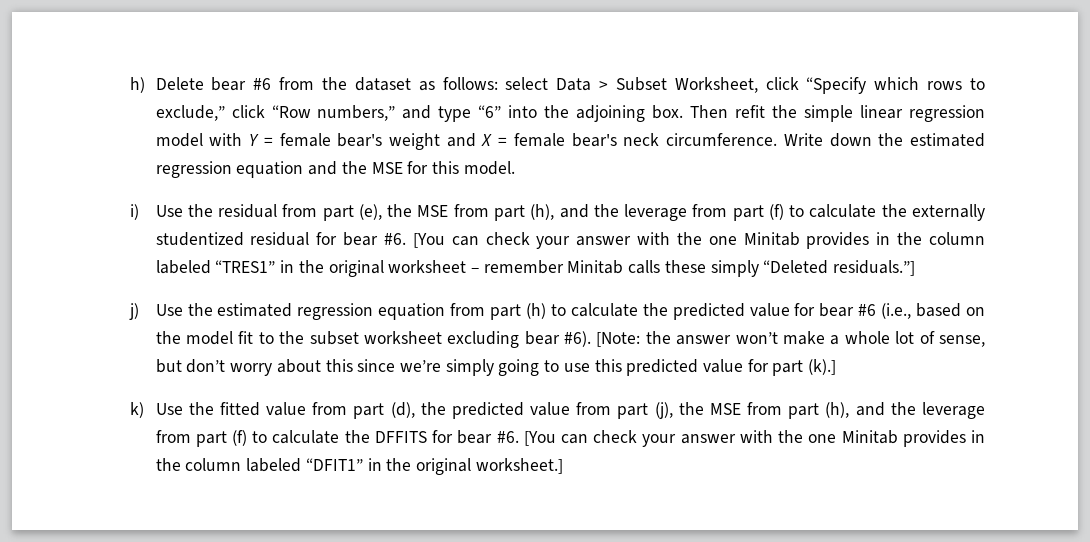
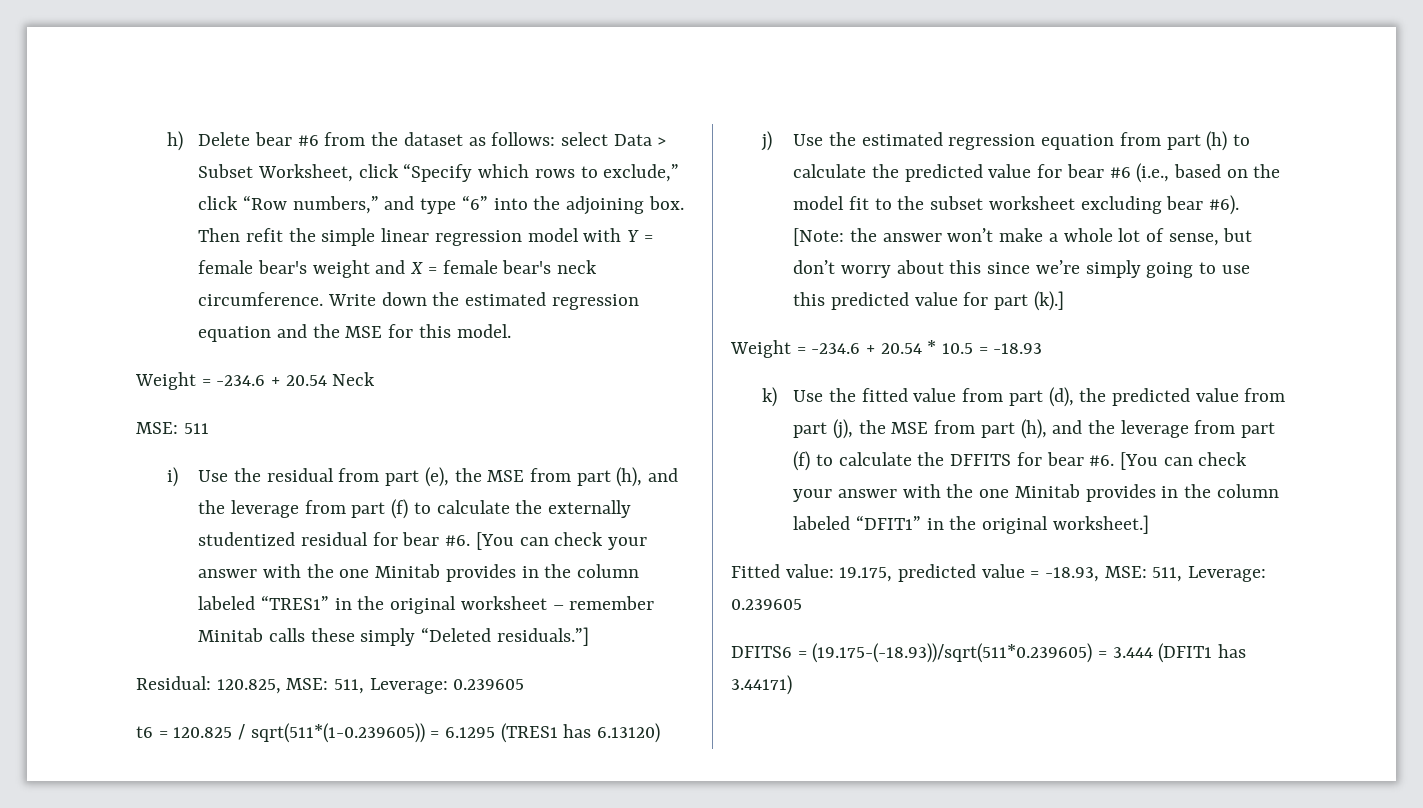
(515, 168) none -> [135,372,376,390] [136,422,209,434] // Weight = -234.6 + 20.54 Neck // MSE: 511
(916, 268) none -> [136,676,525,694] [136,723,661,743] // Residual: 120.825, MSE: 511, Leverage: 0.239605 // t6 = 120.825 / sqrt(511*(1-0.239605)) = 6.1295 (TRES1 has 6.13120)
(837, 367) none -> [730,340,1043,358] // Weight = -234.6 + 20.54 * 10.5 = -18.93
(563, 466) none -> [731,564,1267,582] [731,599,802,610] [731,643,1247,663] [731,675,792,695] // Fitted value: 19.175, predicted value = -18.93, MSE: 511, Leverage: 0.239605 // DFITS6 = (19.175-(-18.93))/sqrt(511*0.239605) = 3.444 (DFIT1 has 3.44171)

